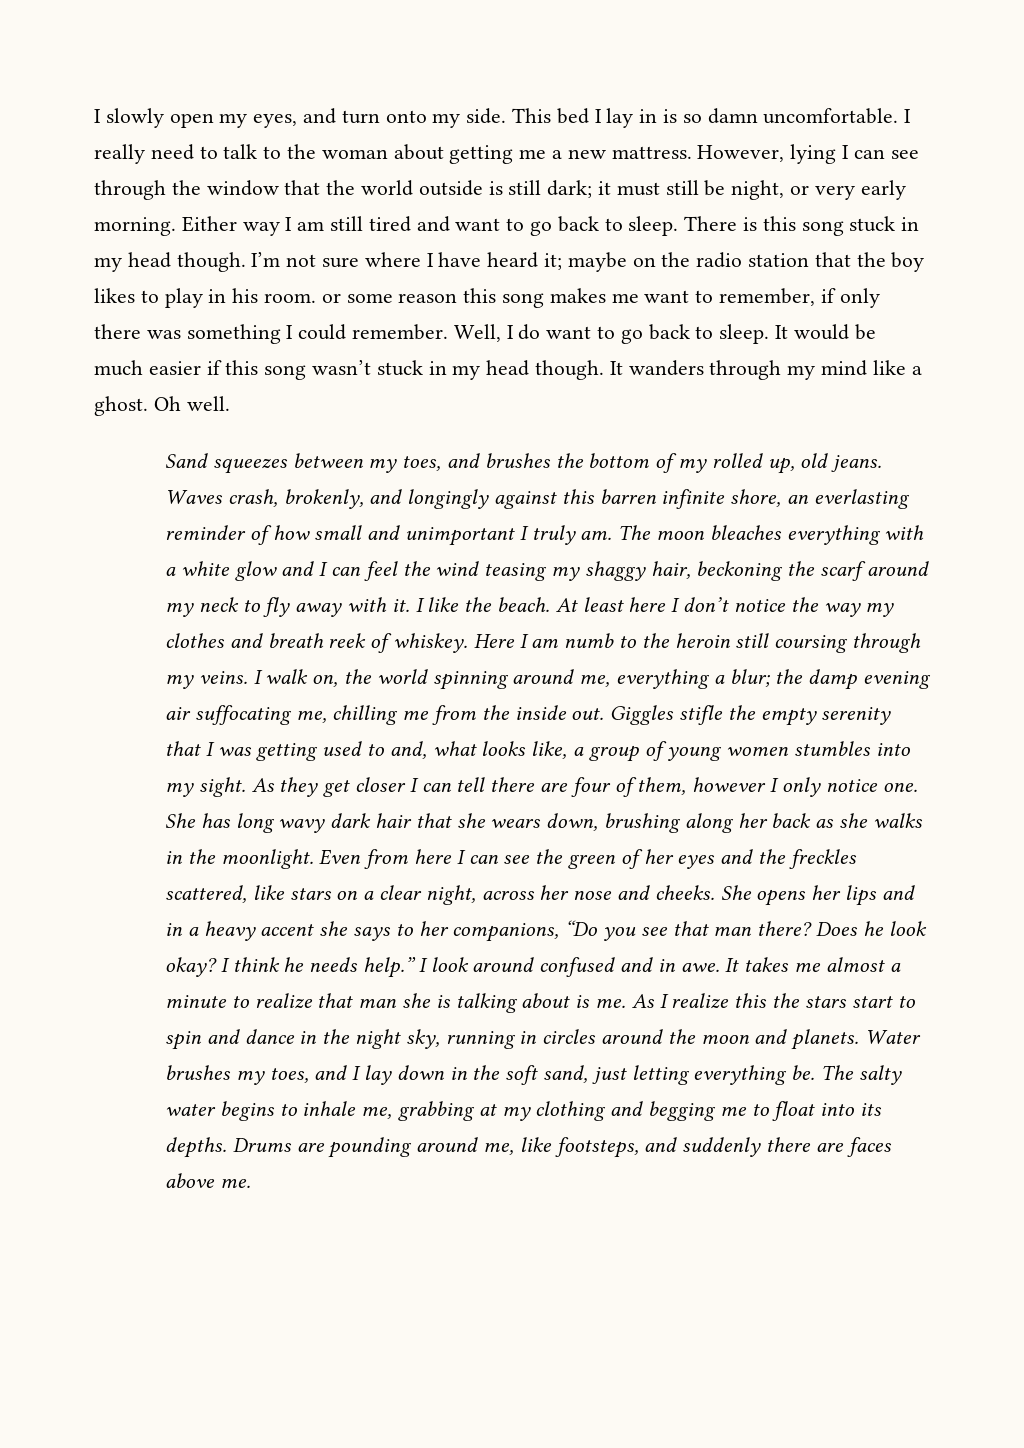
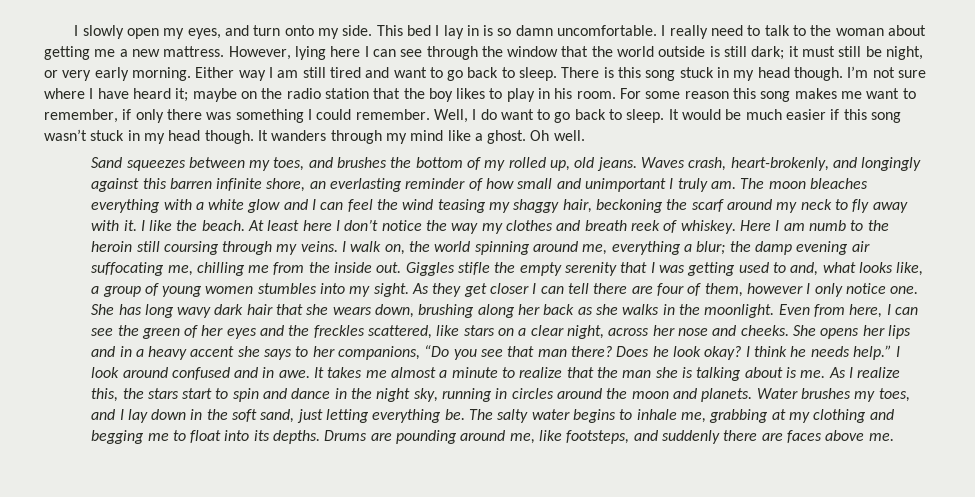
(837, 154) none -> [330,46,361,57] here
[321,293,341,303] or -> [620,88,642,99] For
[283,489,364,509] brokenly, -> [730,157,829,171] heart-brokenly,
[414,849,453,864] here -> [849,304,883,318] here,
(354, 1000) none -> [596,367,618,378] the
[734,993,768,1008] this -> [91,388,119,402] this,

